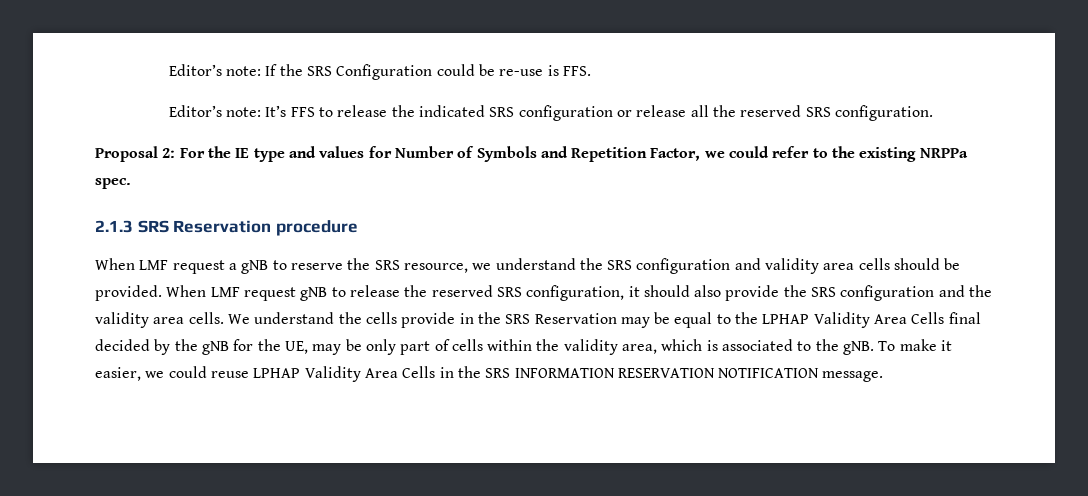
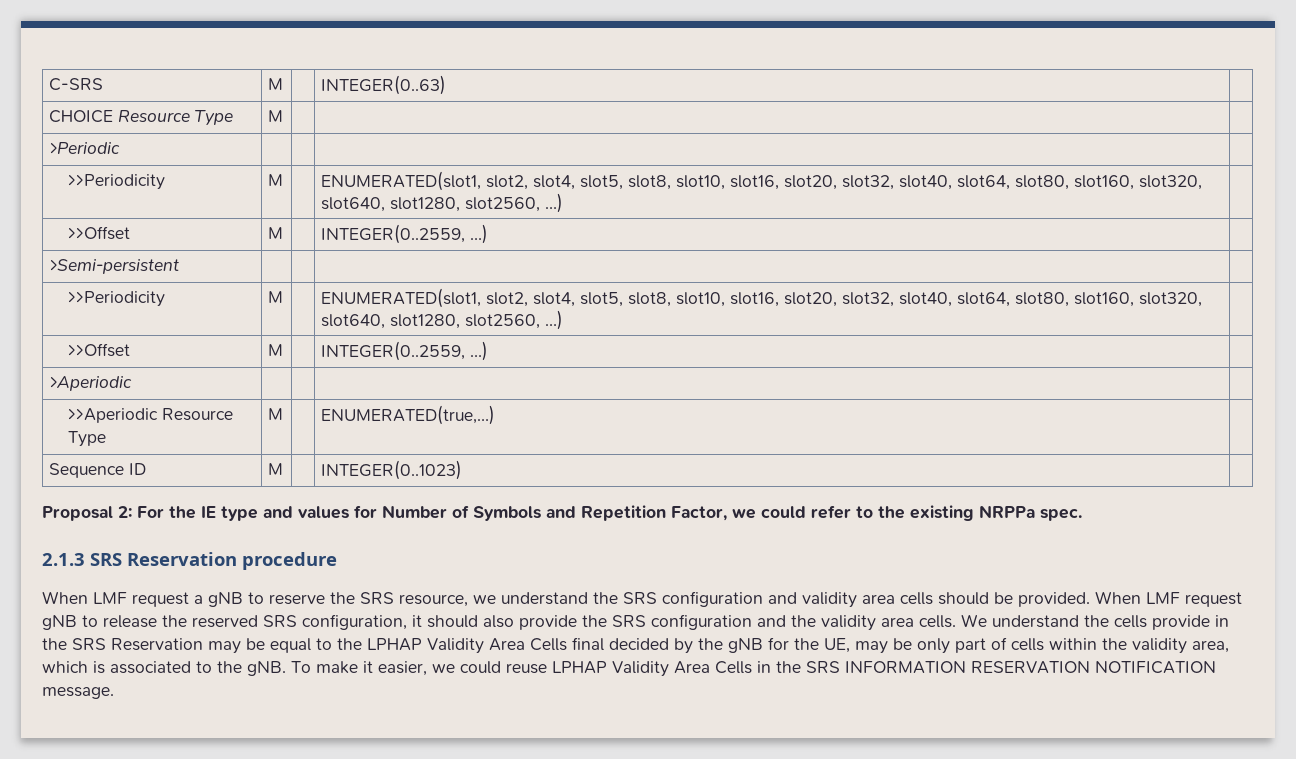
[168,64,591,80] [168,105,933,121] Editor’s note: If the SRS Configuration could be re-use is FFS. // Editor’s note: It’s FFS to release the indicated SRS configuration or release all the reserved SRS configuration. -> [49,78,104,91] [268,78,284,90] [321,75,447,95] [49,110,234,126] [268,110,284,122] [49,142,121,154] [67,174,165,190] [268,174,284,186] [321,171,1203,191] [321,193,564,213] [67,226,130,240] [268,227,284,239] [321,224,489,244] [49,259,180,274] [67,291,165,307] [268,291,284,303] [321,288,1203,308] [321,310,564,330] [67,343,130,357] [268,344,284,356] [321,341,489,361] [49,376,133,391] [67,408,233,423] [67,431,106,447] [268,408,284,420] [321,405,496,425] [49,463,147,478] [268,463,284,475] [321,460,463,480] C-SRS | M | | INTEGER(0..63) | // CHOICE Resource Type | M | | | // >Periodic | | | | // >>Periodicity | M | | ENUMERATED(slot1, slot2, slot4, slot5, slot8, slot10, slot16, slot20, slot32, slot40, slot64, slot80, slot160, slot320, slot640, slot1280, slot2560, …) | // >>Offset | M | | INTEGER(0..2559, …) | // >Semi-persistent | | | | // >>Periodicity | M | | ENUMERATED(slot1, slot2, slot4, slot5, slot8, slot10, slot16, slot20, slot32, slot40, slot64, slot80, slot160, slot320, slot640, slot1280, slot2560, …) | // >>Offset | M | | INTEGER(0..2559, …) | // >Aperiodic | | | | // >>Aperiodic Resource Type | M | | ENUMERATED(true,…) | // Sequence ID | M | | INTEGER(0..1023) |

